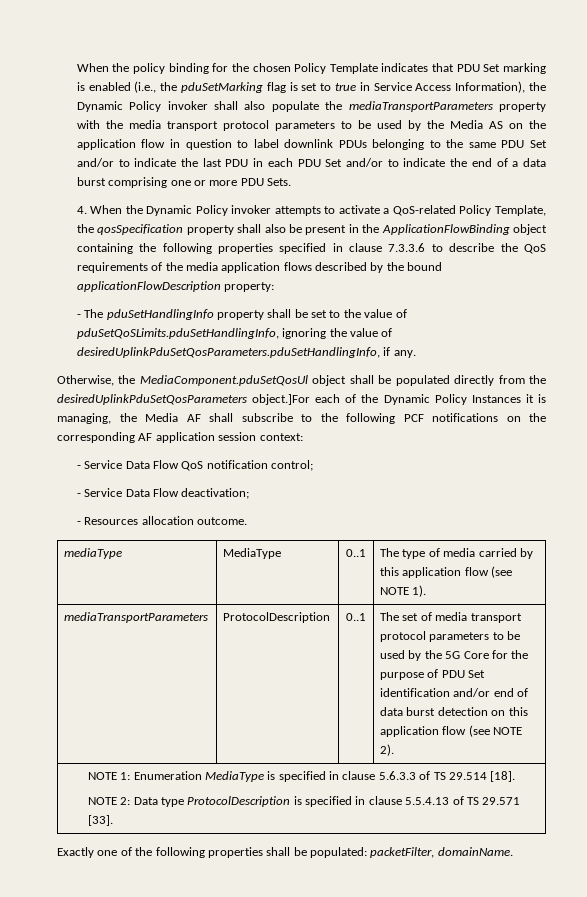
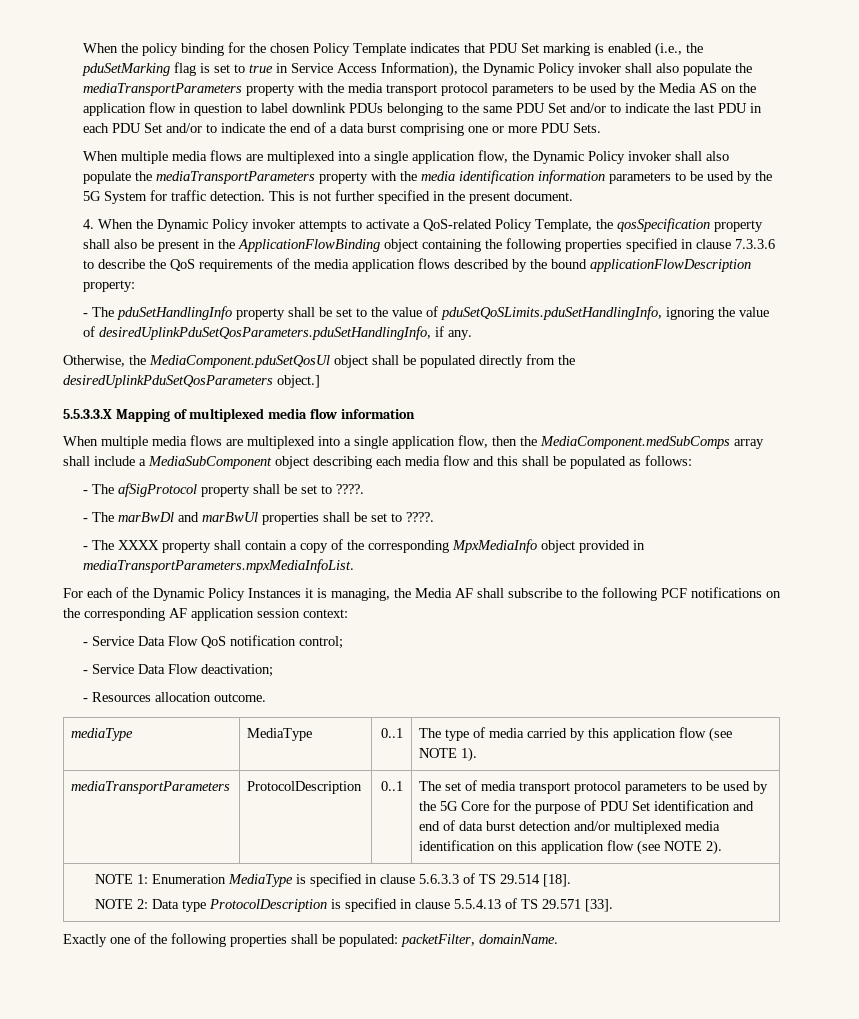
(292, 182) none -> [82,150,729,164] [82,170,772,184] [82,190,573,204] // When multiple media flows are multiplexed into a single application flow, the Dynamic Policy invoker shall also populate the mediaTransportParameters property with the media identification information parameters to be used by the 5G System for traffic detection. This is not further specified in the present document.
[252,394,311,405] object.]For -> [277,375,320,388] [63,408,415,422] [63,435,764,449] [63,455,692,469] [82,483,364,497] [82,512,434,525] [82,539,645,553] [82,559,354,573] [63,588,83,598] object.] // 5.5.3.3.X Mapping of multiplexed media flow information // When multiple media flows are multiplexed into a single application flow, then the MediaComponent.medSubComps array shall include a MediaSubComponent object describing each media flow and this shall be populated as follows: // - The afSigProtocol property shall be set to ????. // - The marBwDl and marBwUl properties shall be set to ????. // - The XXXX property shall contain a copy of the corresponding MpxMediaInfo object provided in mediaTransportParameters.mpxMediaInfoList. // For
[453,688,491,697] and/or -> [733,801,755,811] and
(488, 711) none -> [574,821,721,834] [419,840,496,851] and/or multiplexed media identification

